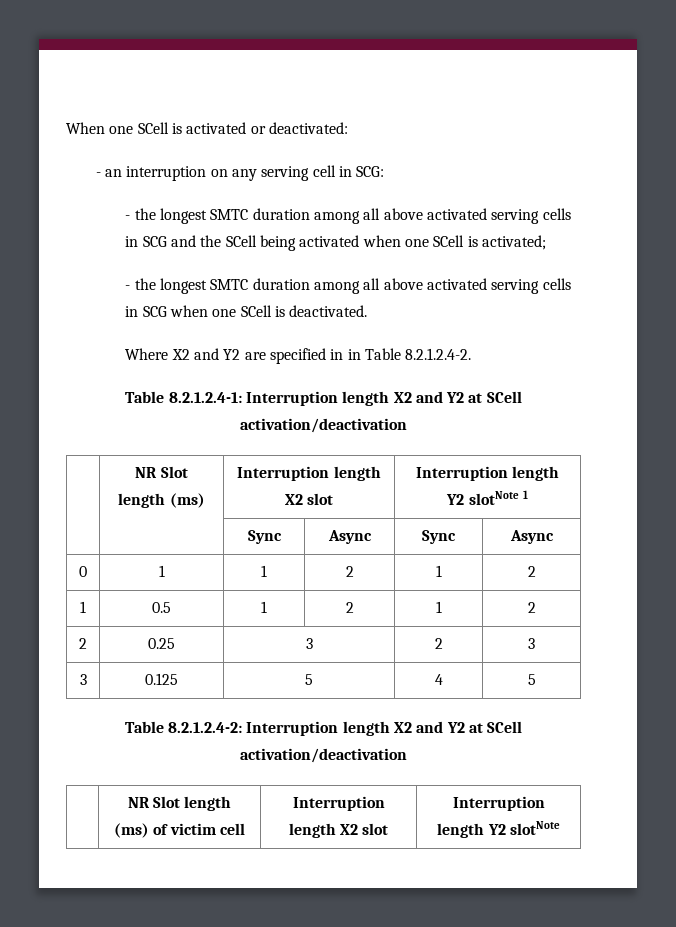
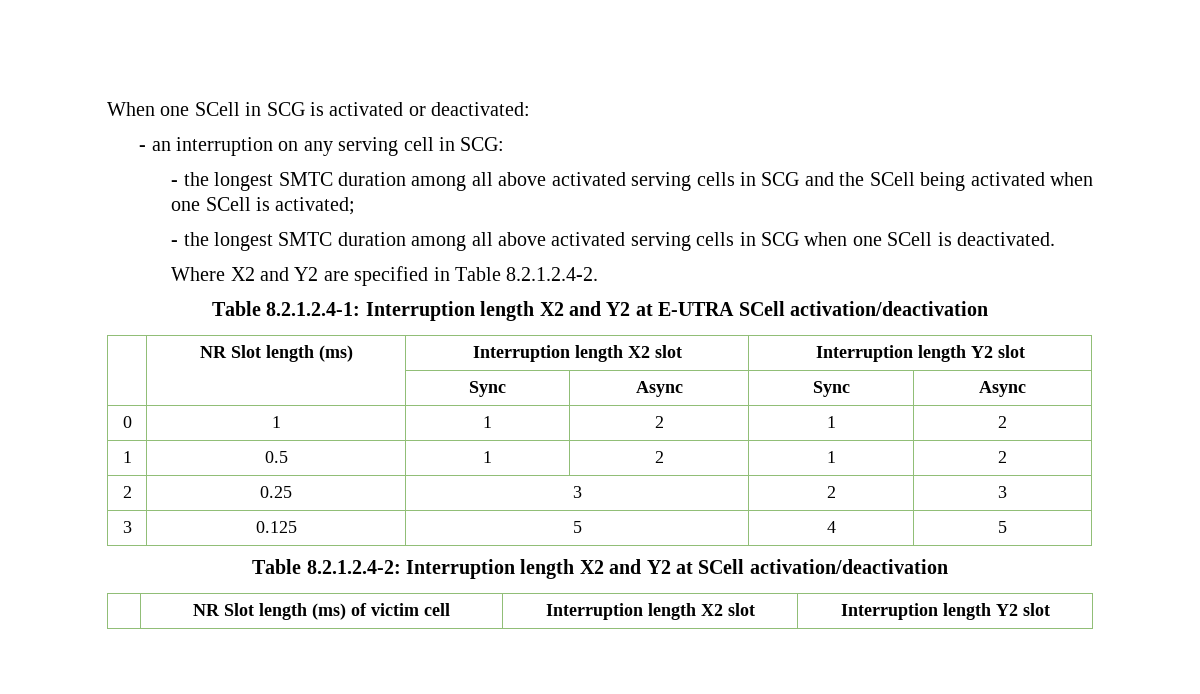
(169, 128) none -> [245,102,305,116] in SCG
[347,349,361,360] in -> (450, 274) none
(483, 398) none -> [658,302,735,316] E-UTRA
[468,490,528,505] slotNote 1 -> [997,345,1025,358] slot
[509,821,560,835] slotNote -> [1022,603,1050,616] slot

